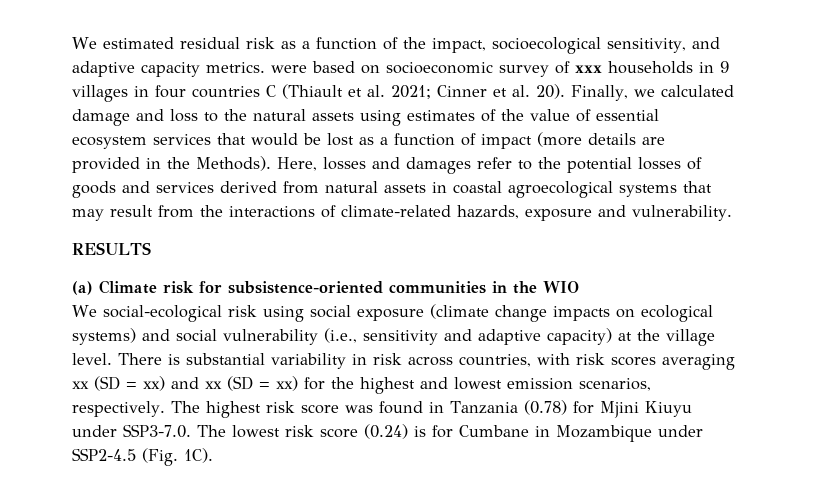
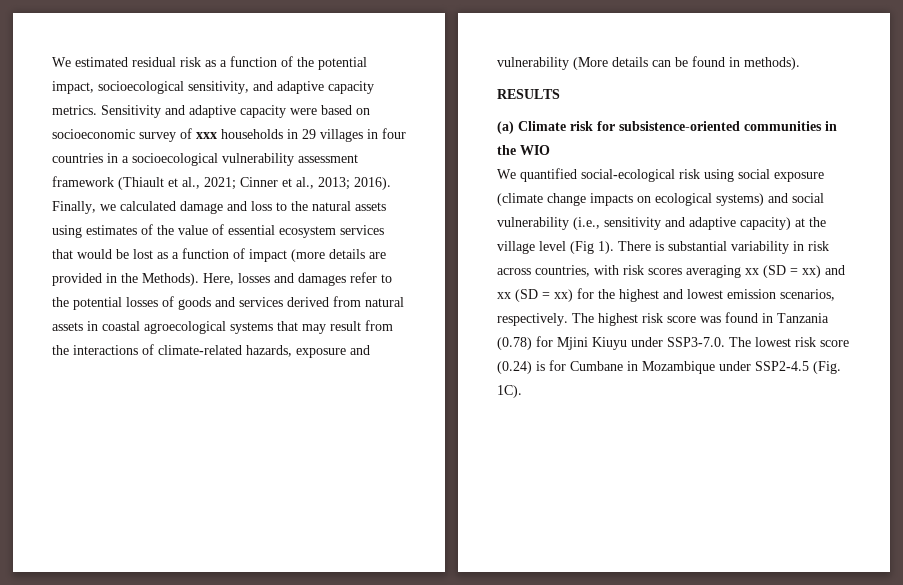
(426, 43) none -> [318,57,367,70] potential
(265, 67) none -> [101,105,286,118] Sensitivity and adaptive capacity
[720,61,729,73] 9 -> [302,129,316,139] 29
[266,85,276,97] C -> [107,153,358,166] [52,176,114,187] in a socioecological vulnerability assessment framework
[367,85,385,97] al. -> [182,177,200,189] al.,
[512,84,565,99] al. 20). -> [296,177,391,190] al., 2013; 2016).
[632,205,732,221] vulnerability. -> [497,56,800,70] vulnerability (More details can be found in methods).
(97, 311) none -> [520,168,577,182] quantified
[72,353,112,365] level. -> [539,241,614,254] level (Fig 1).

